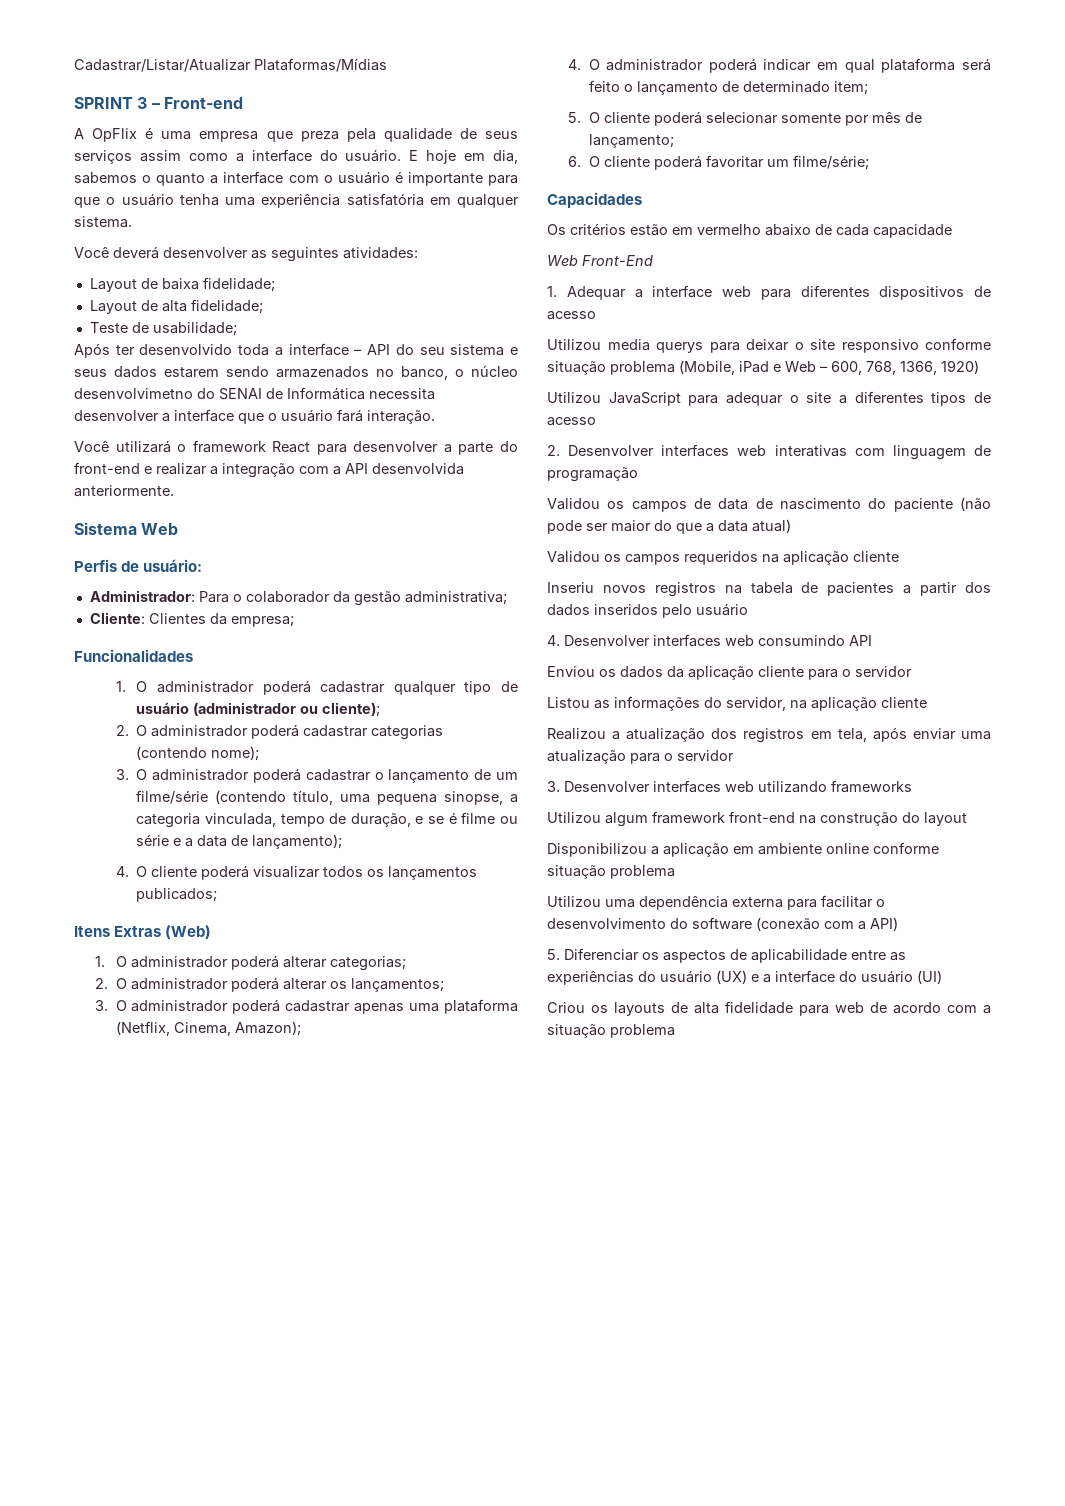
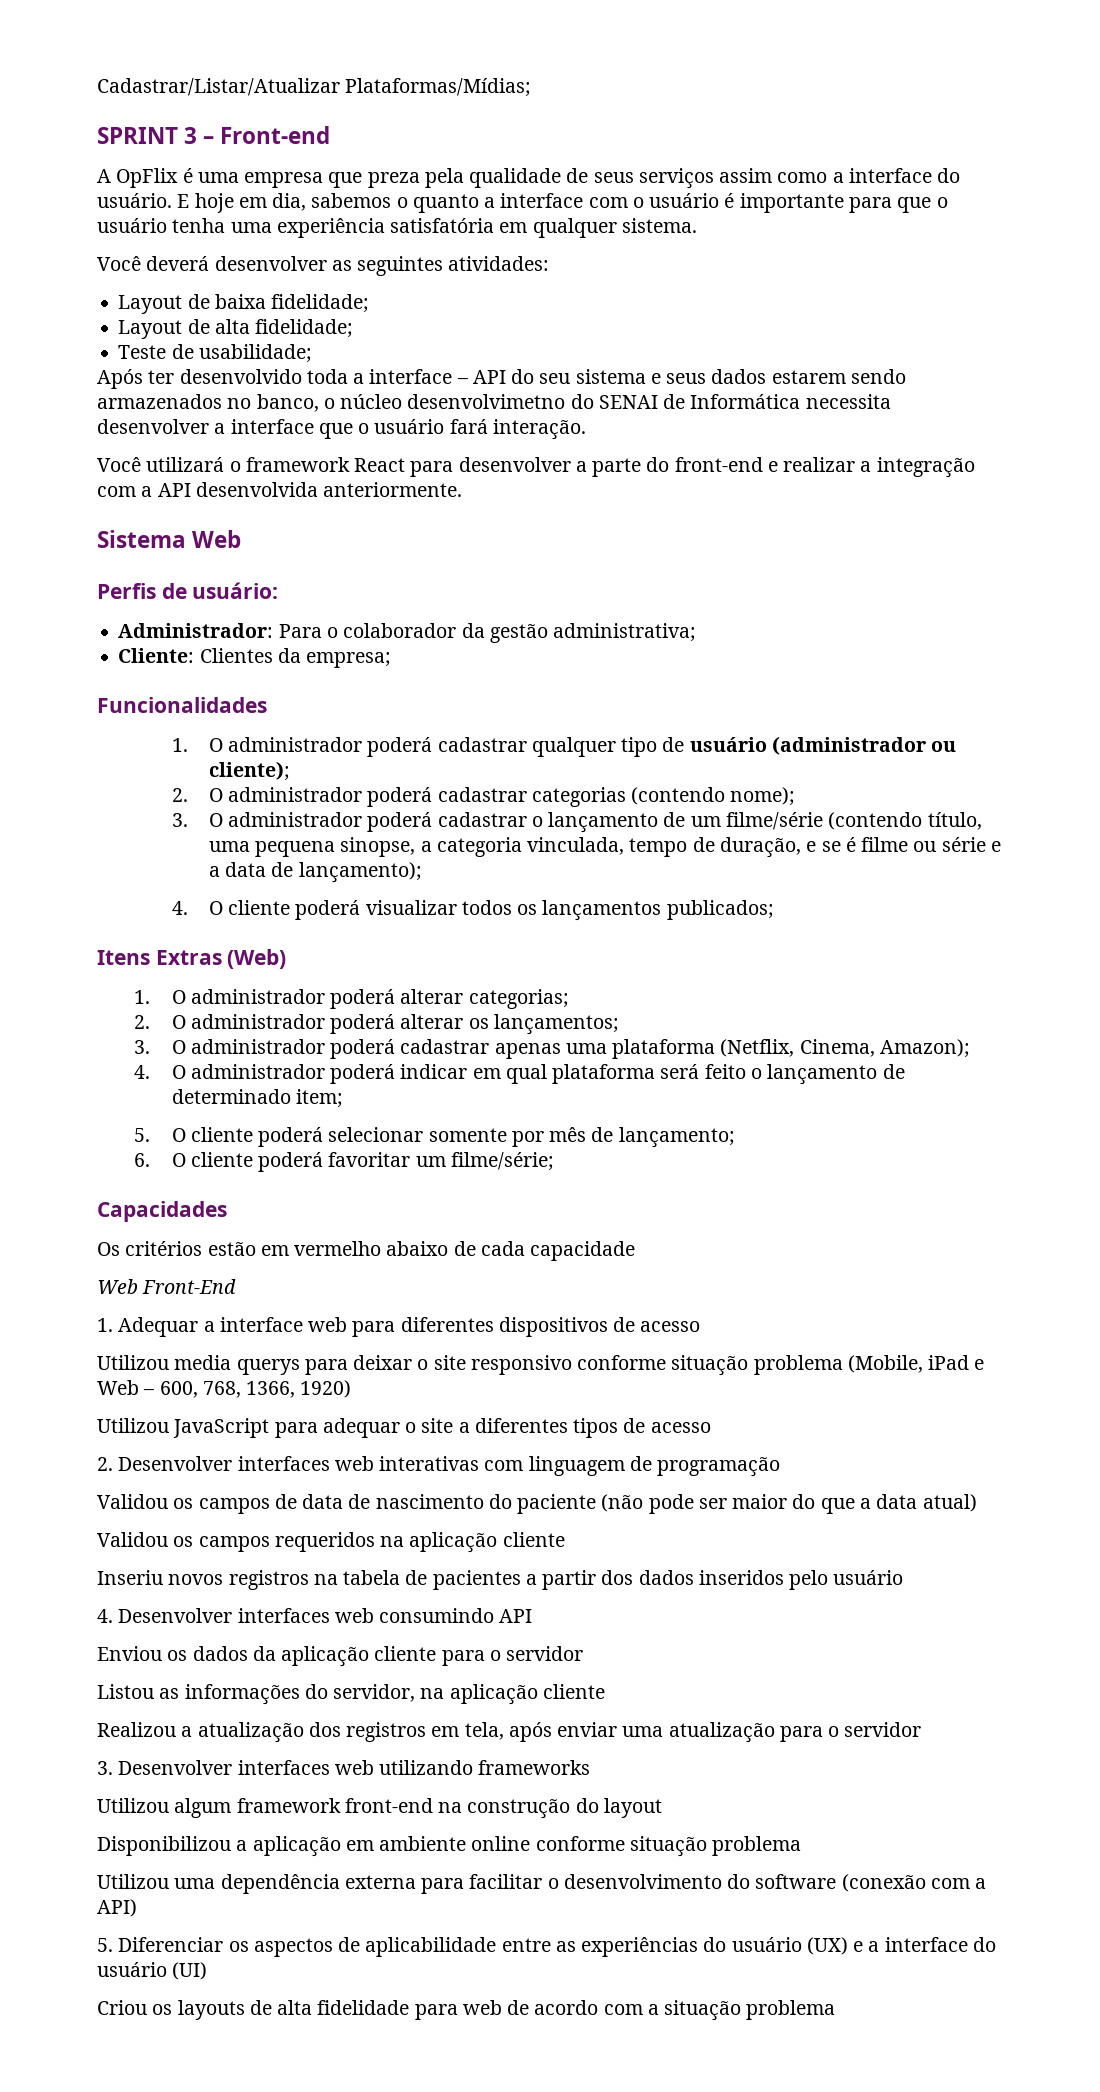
[254,58,387,72] Plataformas/Mídias -> [345,78,532,97] Plataformas/Mídias;

